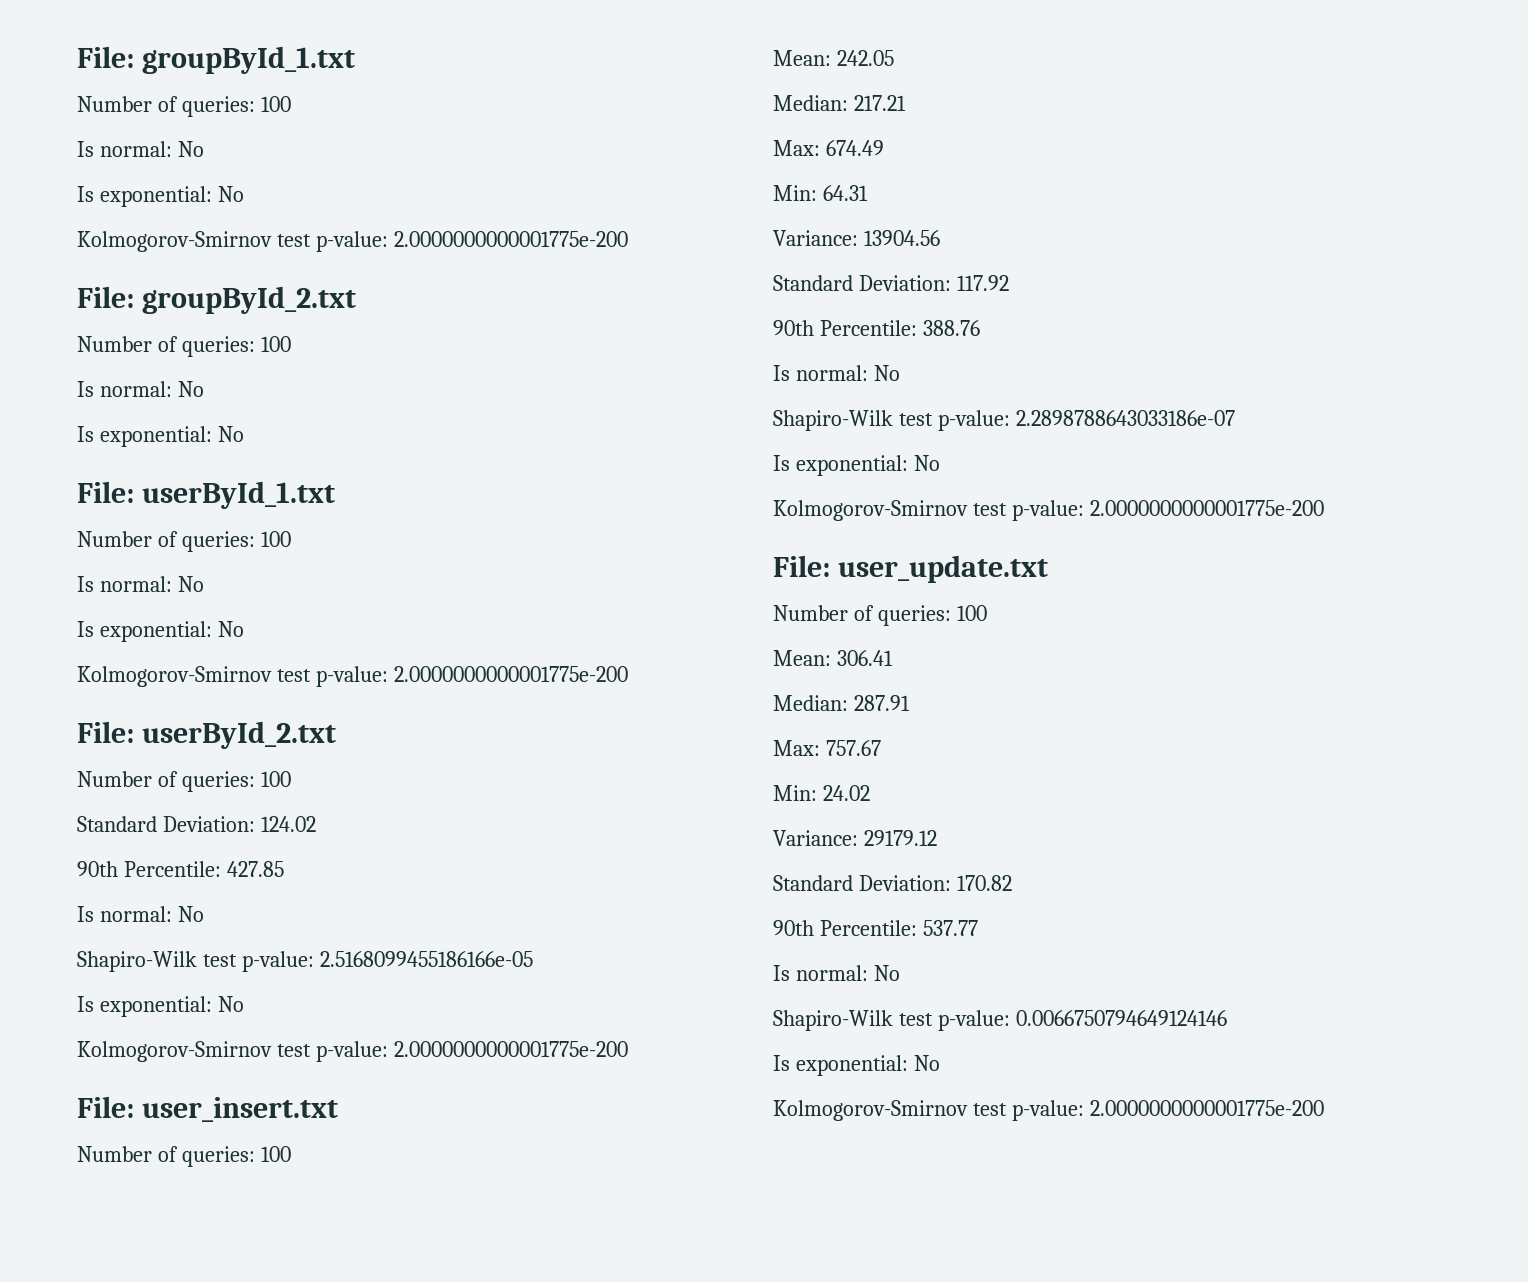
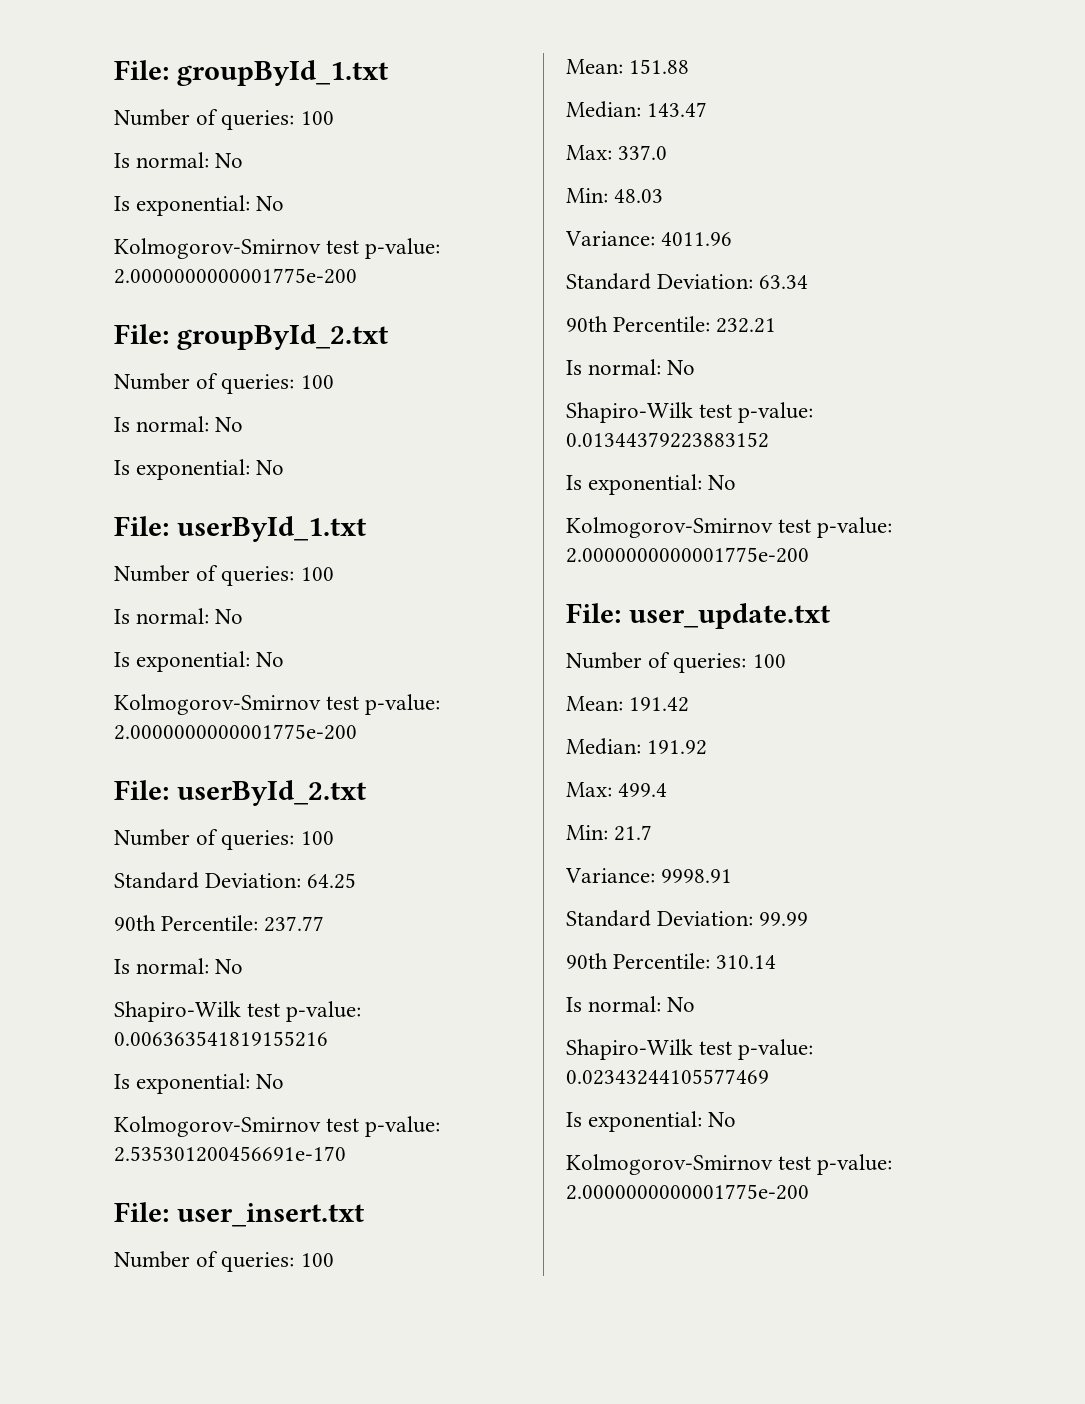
[260,816,316,832] [77,861,284,877] [77,906,204,922] [77,951,533,972] [77,996,244,1017] [77,1041,628,1062] 124.02 // 90th Percentile: 427.85 // Is normal: No // Shapiro-Wilk test p-value: 2.5168099455186166e-05 // Is exponential: No // Kolmogorov-Smirnov test p-value: 2.0000000000001775e-200 -> [307,873,357,889] [114,915,325,932] [114,958,244,974] [114,1001,362,1022] [114,1031,328,1047] [114,1073,285,1094] [114,1116,441,1137] [114,1146,346,1162] 64.25 // 90th Percentile: 237.77 // Is normal: No // Shapiro-Wilk test p-value: 0.006363541819155216 // Is exponential: No // Kolmogorov-Smirnov test p-value: 2.535301200456691e-170
[836,50,894,66] [773,95,906,111] [773,140,884,156] [773,185,868,201] [773,230,940,246] [773,275,1009,291] [773,320,980,336] [773,365,900,381] [773,410,1235,431] 242.05 // Median: 217.21 // Max: 674.49 // Min: 64.31 // Variance: 13904.56 // Standard Deviation: 117.92 // 90th Percentile: 388.76 // Is normal: No // Shapiro-Wilk test p-value: 2.2898788643033186e-07 -> [629,59,690,74] [566,101,708,118] [566,145,668,160] [566,188,664,203] [565,231,733,246] [566,273,809,290] [566,316,777,333] [566,359,696,375] [566,402,814,423] [566,432,769,448] 151.88 // Median: 143.47 // Max: 337.0 // Min: 48.03 // Variance: 4011.96 // Standard Deviation: 63.34 // 90th Percentile: 232.21 // Is normal: No // Shapiro-Wilk test p-value: 0.01344379223883152
[836,650,893,666] [773,695,910,711] [773,740,881,756] [773,785,870,801] [773,830,937,846] [773,875,1012,891] [773,920,978,936] [773,965,900,981] [773,1010,1227,1031] 306.41 // Median: 287.91 // Max: 757.67 // Min: 24.02 // Variance: 29179.12 // Standard Deviation: 170.82 // 90th Percentile: 537.77 // Is normal: No // Shapiro-Wilk test p-value: 0.0066750794649124146 -> [629,697,690,712] [566,738,708,755] [566,782,668,797] [566,825,653,841] [565,868,733,883] [566,910,809,927] [566,953,777,969] [566,996,696,1012] [566,1039,814,1060] [566,1069,769,1085] 191.42 // Median: 191.92 // Max: 499.4 // Min: 21.7 // Variance: 9998.91 // Standard Deviation: 99.99 // 90th Percentile: 310.14 // Is normal: No // Shapiro-Wilk test p-value: 0.02343244105577469

